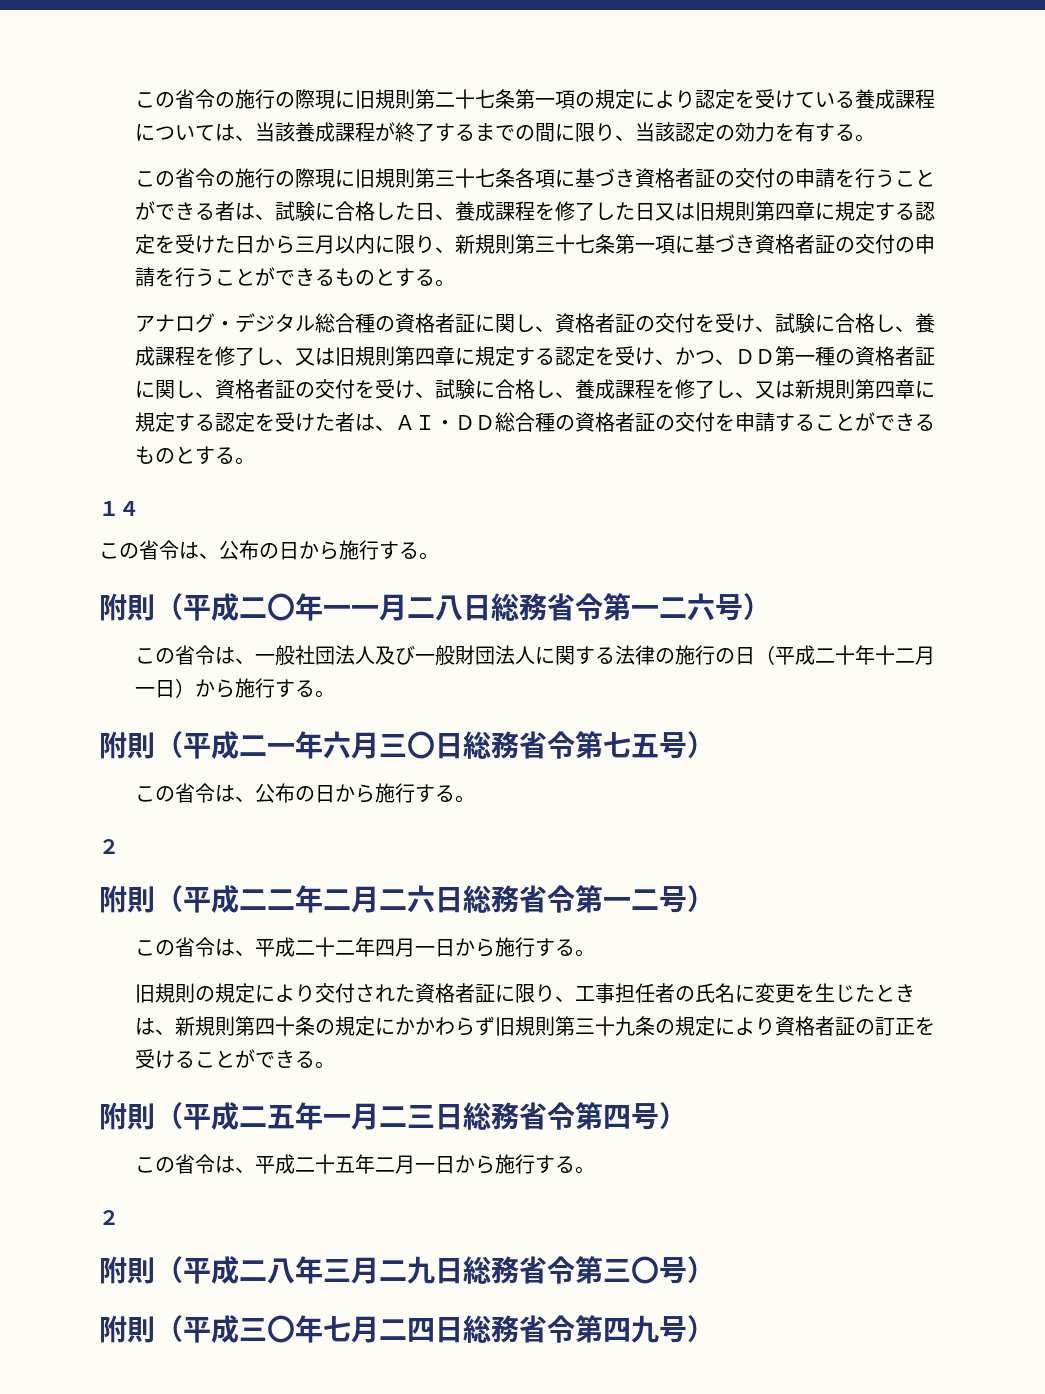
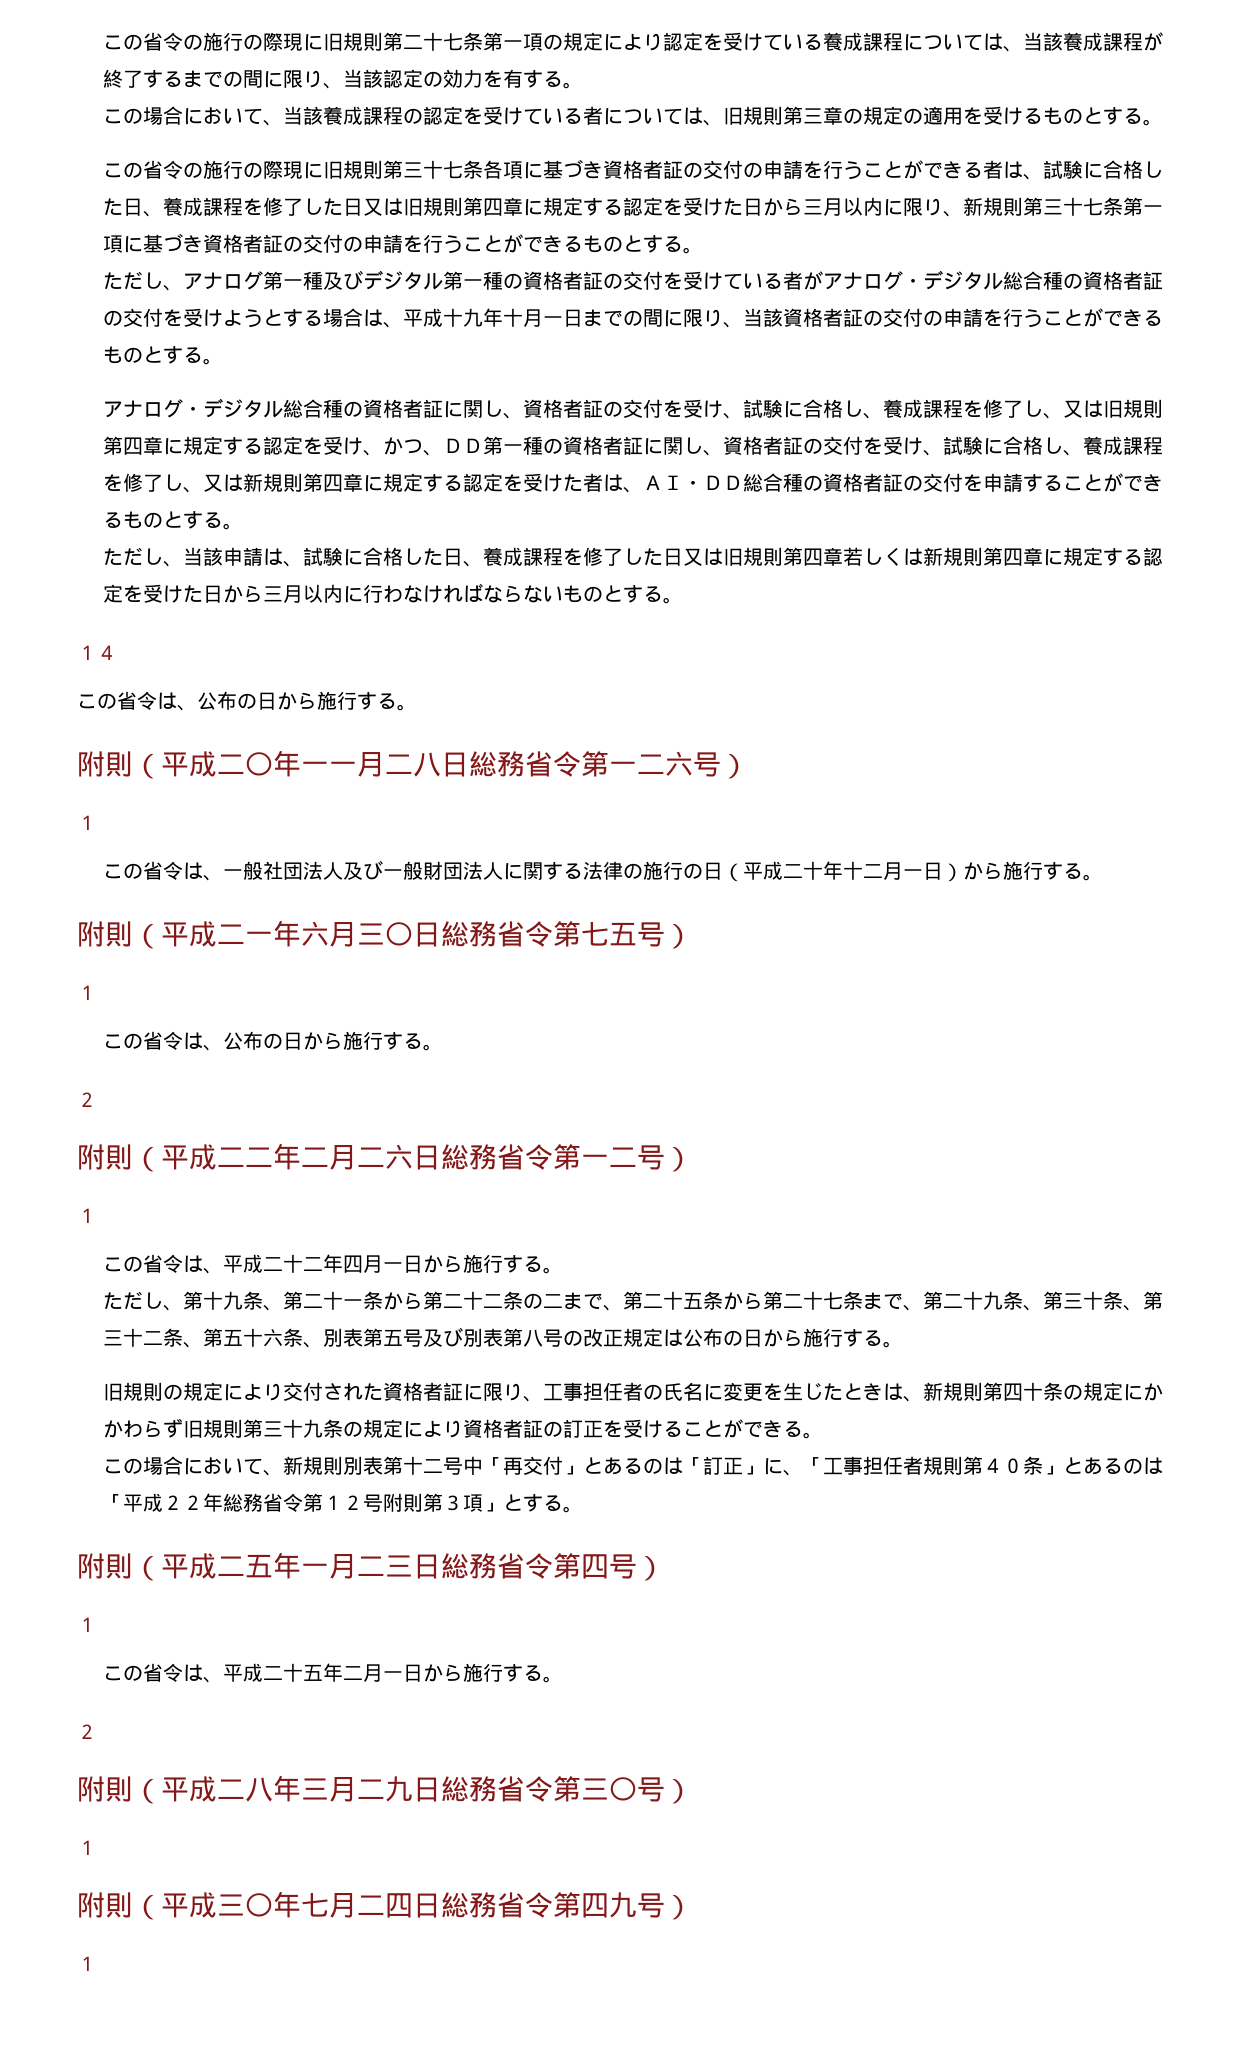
(875, 138) none -> [102,106,1163,126] // この場合において、当該養成課程の認定を受けている者については、旧規則第三章の規定の適用を受けるものとする。
(455, 283) none -> [102,270,1163,291] [102,308,1163,328] [102,346,223,365] // ただし、アナログ第一種及びデジタル第一種の資格者証の交付を受けている者がアナログ・デジタル総合種の資格者証の交付を受けようとする場合は、平成十九年十月一日までの間に限り、当該資格者証の交付の申請を行うことができるものとする。
(255, 461) none -> [102,547,1163,567] [102,583,683,604] // ただし、当該申請は、試験に合格した日、養成課程を修了した日又は旧規則第四章若しくは新規則第四章に規定する認定を受けた日から三月以内に行わなければならないものとする。
(771, 606) none -> [77,815,97,830] // １
(715, 744) none -> [77,985,97,1000] // １
(715, 898) none -> [77,1208,97,1223] // １
(595, 953) none -> [102,1291,1163,1311] [102,1327,903,1348] // ただし、第十九条、第二十一条から第二十二条の二まで、第二十五条から第二十七条まで、第二十九条、第三十条、第三十二条、第五十六条、別表第五号及び別表第八号の改正規定は公布の日から施行する。
(335, 1065) none -> [102,1456,1163,1476] [102,1493,583,1513] // この場合において、新規則別表第十二号中「再交付」とあるのは「訂正」に、「工事担任者規則第４０条」とあるのは「平成２２年総務省令第１２号附則第３項」とする。
(687, 1115) none -> [77,1617,97,1632] // １
(715, 1269) none -> [77,1840,97,1855] // １
(715, 1328) none -> [77,1956,97,1971] // １

